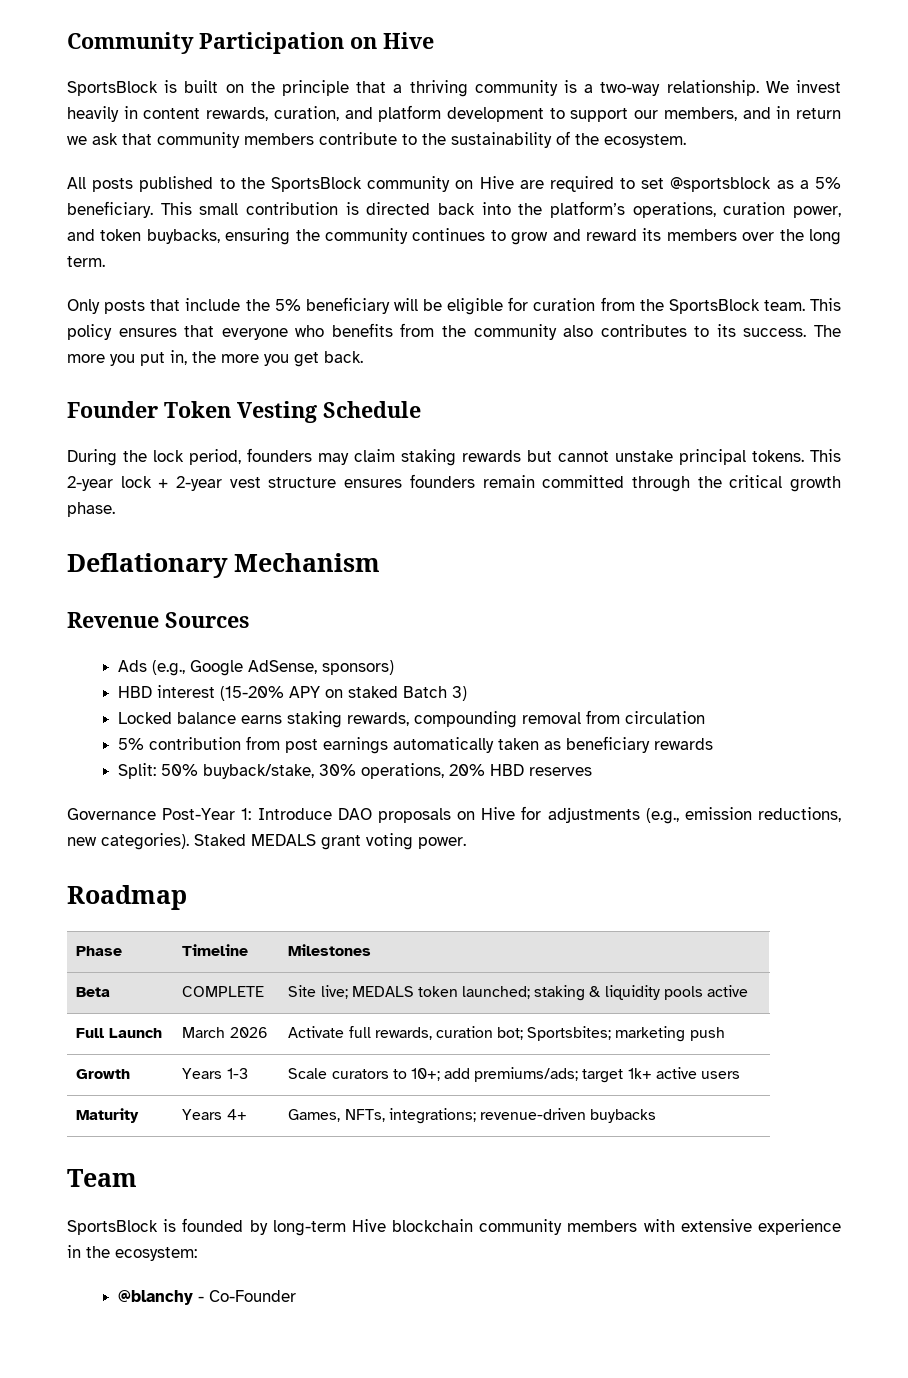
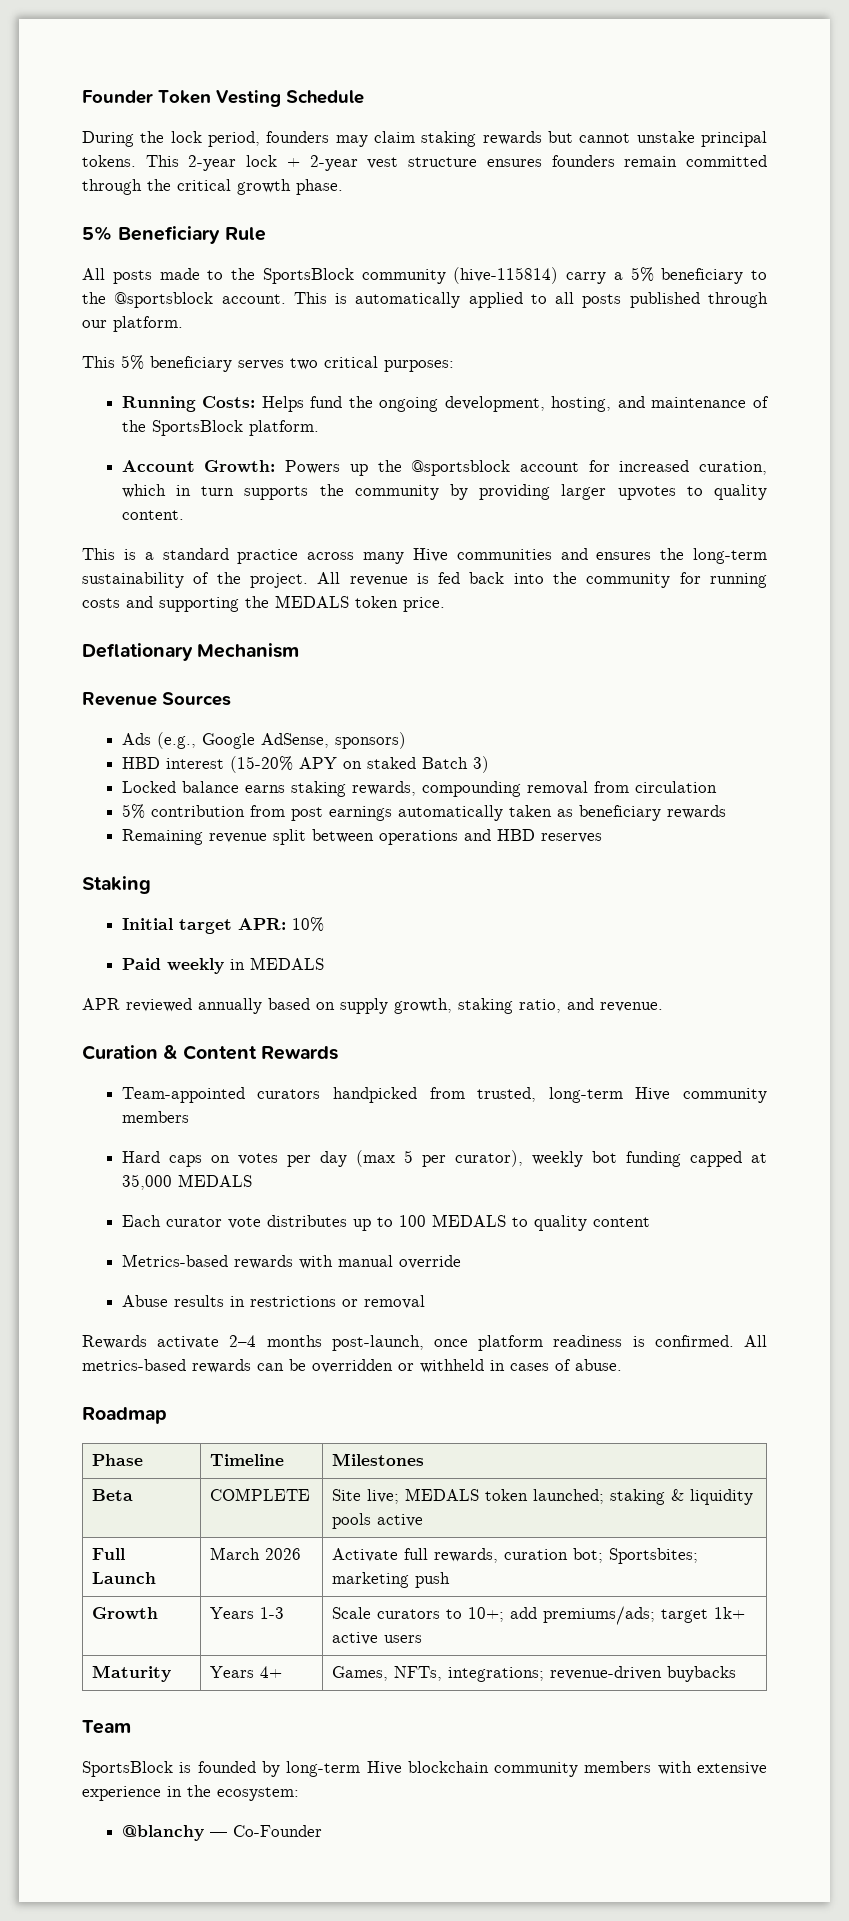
[67,32,434,54] [67,80,842,97] [67,105,841,122] [67,131,686,148] [67,176,841,192] [67,201,841,218] [67,228,841,245] [67,256,105,267] [67,297,841,315] [67,323,841,340] [67,350,363,367] Community Participation on Hive // SportsBlock is built on the principle that a thriving community is a two-way relationship. We invest heavily in content rewards, curation, and platform development to support our members, and in return we ask that community members contribute to the sustainability of the ecosystem. // All posts published to the SportsBlock community on Hive are required to set @sportsblock as a 5% beneficiary. This small contribution is directed back into the platform’s operations, curation power, and token buybacks, ensuring the community continues to grow and reward its members over the long term. // Only posts that include the 5% beneficiary will be eligible for curation from the SportsBlock team. This policy ensures that everyone who benefits from the community also contributes to its success. The more you put in, the more you get back. // -> (82, 97) none
(115, 509) none -> [82,226,266,244] [82,267,767,284] [82,292,768,308] [82,316,183,332] [82,355,454,372] [121,396,769,412] [121,420,319,436] [121,460,767,476] [121,484,767,500] [121,510,184,520] [82,548,767,564] [82,572,767,588] [82,595,445,612] // 5% Beneficiary Rule // All posts made to the SportsBlock community (hive-115814) carry a 5% beneficiary to the @sportsblock account. This is automatically applied to all posts published through our platform. // This 5% beneficiary serves two critical purposes: // Running Costs: Helps fund the ongoing development, hosting, and maintenance of the SportsBlock platform. // Account Growth: Powers up the @sportsblock account for increased curation, which in turn supports the community by providing larger upvotes to quality content. // This is a standard practice across many Hive communities and ensures the long-term sustainability of the project. All revenue is fed back into the community for running costs and supporting the MEDALS token price.
[118,763,593,779] [67,806,841,824] [67,833,466,850] Split: 50% buyback/stake, 30% operations, 20% HBD reserves // Governance Post-Year 1: Introduce DAO proposals on Hive for adjustments (e.g., emission reductions, new categories). Staked MEDALS grant voting power. -> [121,829,602,845] [82,876,151,894] [121,917,324,934] [121,957,324,974] [82,998,663,1014] [82,1045,338,1060] [121,1087,767,1103] [121,1111,189,1123] [121,1150,768,1167] [121,1174,252,1190] [121,1214,650,1231] [121,1254,461,1269] [121,1295,425,1309] [82,1335,767,1351] [82,1359,622,1373] Remaining revenue split between operations and HBD reserves // Staking // Initial target APR: 10% // Paid weekly in MEDALS // APR reviewed annually based on supply growth, staking ratio, and revenue. // Curation & Content Rewards // Team-appointed curators handpicked from trusted, long-term Hive community members // Hard caps on votes per day (max 5 per curator), weekly bot funding capped at 35,000 MEDALS // Each curator vote distributes up to 100 MEDALS to quality content // Metrics-based rewards with manual override // Abuse results in restrictions or removal // Rewards activate 2–4 months post-launch, once platform readiness is confirmed. All metrics-based rewards can be overridden or withheld in cases of abuse.
[198,1296,205,1302] - -> [209,1832,227,1837] —

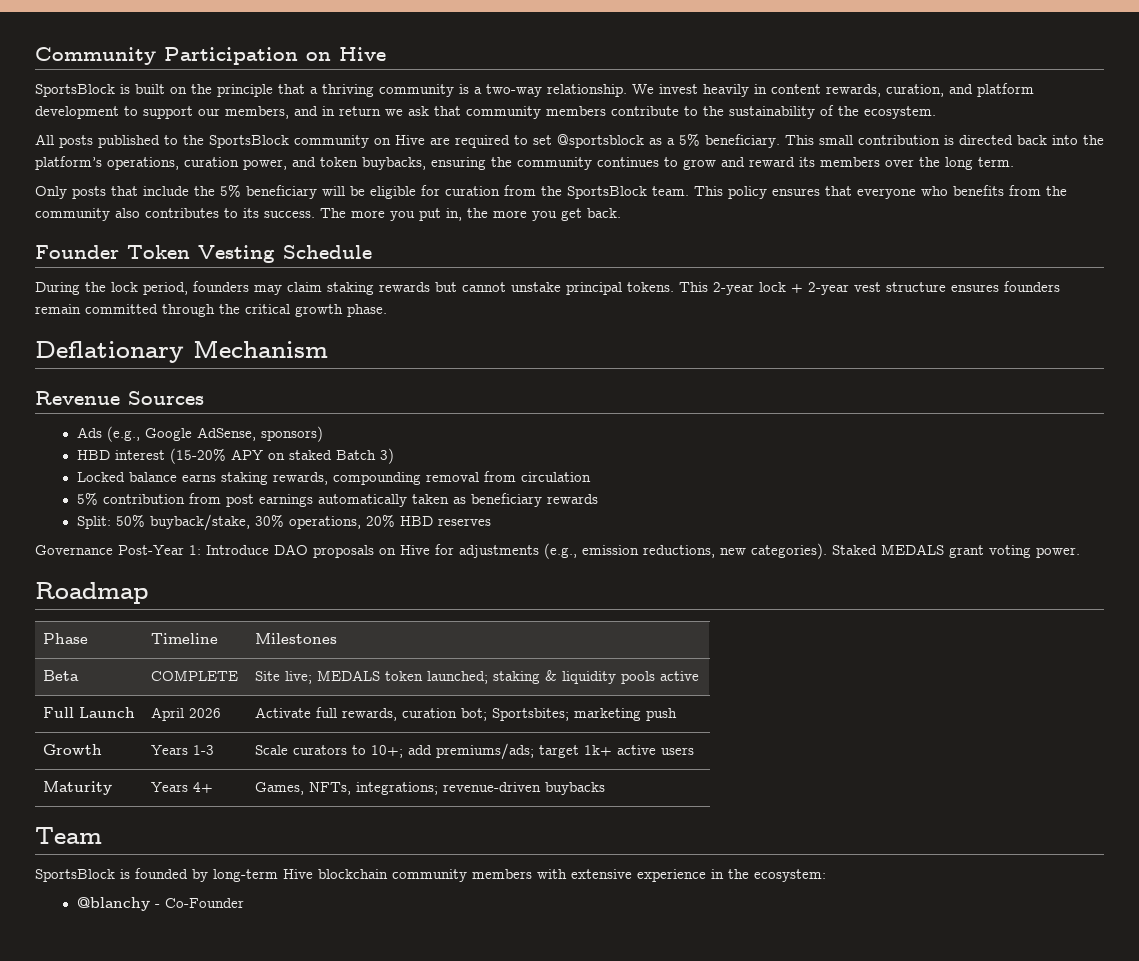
(82, 97) none -> [35,47,386,65] [35,83,1034,97] [35,105,936,119] [35,133,1104,148] [35,156,1014,170] [35,184,1067,199] [35,208,621,221] Community Participation on Hive // SportsBlock is built on the principle that a thriving community is a two-way relationship. We invest heavily in content rewards, curation, and platform development to support our members, and in return we ask that community members contribute to the sustainability of the ecosystem. // All posts published to the SportsBlock community on Hive are required to set @sportsblock as a 5% beneficiary. This small contribution is directed back into the platform’s operations, curation power, and token buybacks, ensuring the community continues to grow and reward its members over the long term. // Only posts that include the 5% beneficiary will be eligible for curation from the SportsBlock team. This policy ensures that everyone who benefits from the community also contributes to its success. The more you put in, the more you get back. //
[82,226,266,244] [82,267,767,284] [82,292,768,308] [82,316,183,332] [82,355,454,372] [121,396,769,412] [121,420,319,436] [121,460,767,476] [121,484,767,500] [121,510,184,520] [82,548,767,564] [82,572,767,588] [82,595,445,612] // 5% Beneficiary Rule // All posts made to the SportsBlock community (hive-115814) carry a 5% beneficiary to the @sportsblock account. This is automatically applied to all posts published through our platform. // This 5% beneficiary serves two critical purposes: // Running Costs: Helps fund the ongoing development, hosting, and maintenance of the SportsBlock platform. // Account Growth: Powers up the @sportsblock account for increased curation, which in turn supports the community by providing larger upvotes to quality content. // This is a standard practice across many Hive communities and ensures the long-term sustainability of the project. All revenue is fed back into the community for running costs and supporting the MEDALS token price. -> (387, 310) none
[121,829,602,845] [82,876,151,894] [121,917,324,934] [121,957,324,974] [82,998,663,1014] [82,1045,338,1060] [121,1087,767,1103] [121,1111,189,1123] [121,1150,768,1167] [121,1174,252,1190] [121,1214,650,1231] [121,1254,461,1269] [121,1295,425,1309] [82,1335,767,1351] [82,1359,622,1373] Remaining revenue split between operations and HBD reserves // Staking // Initial target APR: 10% // Paid weekly in MEDALS // APR reviewed annually based on supply growth, staking ratio, and revenue. // Curation & Content Rewards // Team-appointed curators handpicked from trusted, long-term Hive community members // Hard caps on votes per day (max 5 per curator), weekly bot funding capped at 35,000 MEDALS // Each curator vote distributes up to 100 MEDALS to quality content // Metrics-based rewards with manual override // Abuse results in restrictions or removal // Rewards activate 2–4 months post-launch, once platform readiness is confirmed. All metrics-based rewards can be overridden or withheld in cases of abuse. -> [76,514,491,531] [35,543,1080,559] Split: 50% buyback/stake, 30% operations, 20% HBD reserves // Governance Post-Year 1: Introduce DAO proposals on Hive for adjustments (e.g., emission reductions, new categories). Staked MEDALS grant voting power.
[210,1547,261,1560] March -> [150,707,184,721] April
[209,1832,227,1837] — -> [154,904,160,908] -

